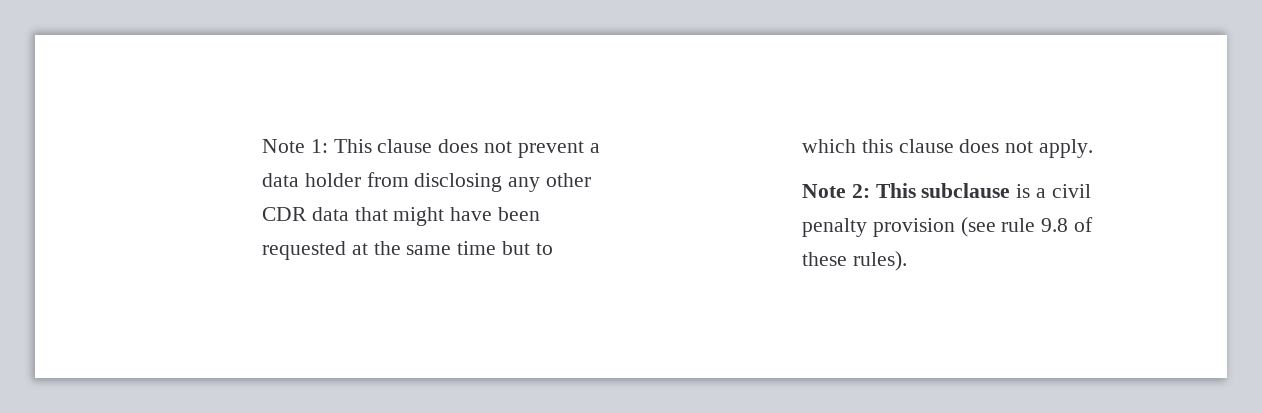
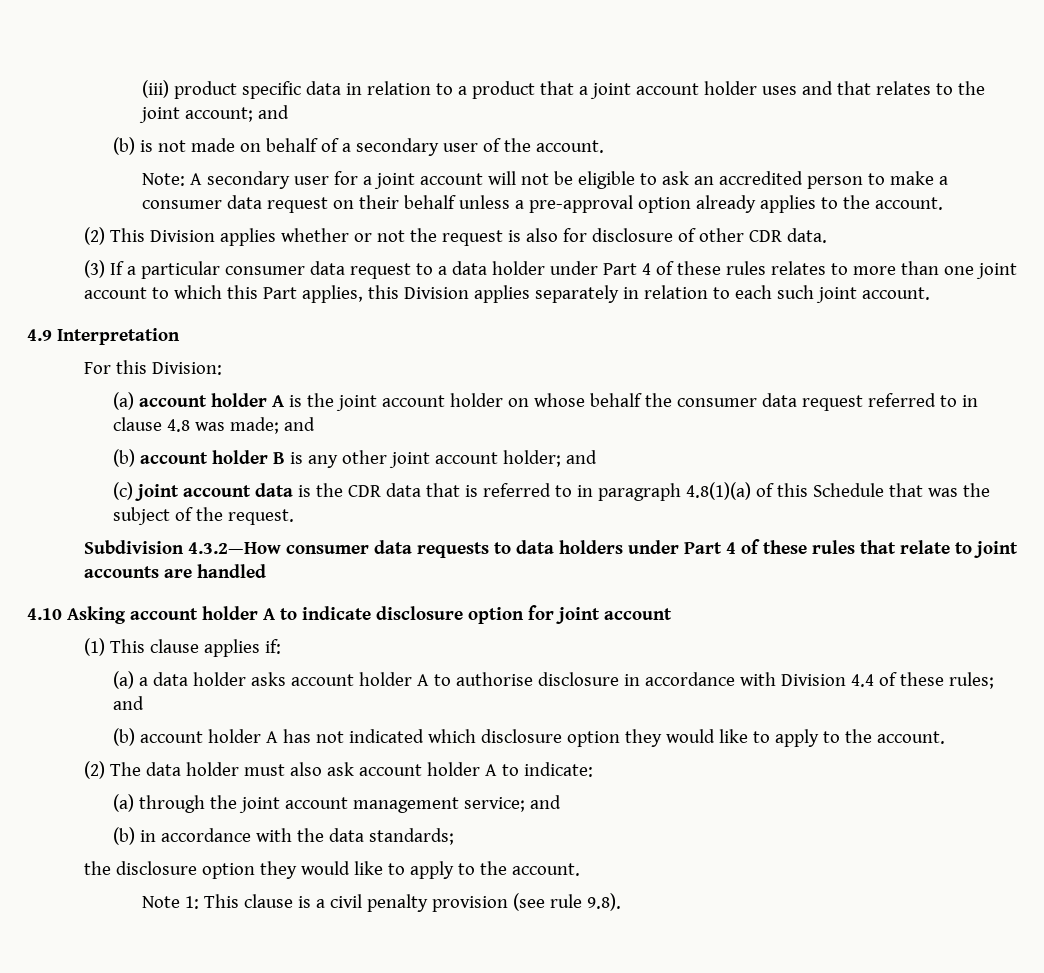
[261,139,600,158] [261,172,592,192] [261,207,541,226] [261,241,553,260] [801,139,1094,158] [801,183,1011,198] Note 1: This clause does not prevent a data holder from disclosing any other CDR data that might have been requested at the same time but to which this clause does not apply. // Note 2: This subclause -> [141,80,985,99] [138,105,289,123] [113,137,604,156] [141,171,948,189] [141,195,943,213] [84,227,828,246] [84,260,1018,279] [84,285,931,303] [27,328,180,345] [84,360,223,375] [113,392,978,411] [113,417,315,434] [113,449,597,468] [113,482,990,501] [113,507,294,525] [84,539,1019,558] [84,564,267,578] [27,605,672,624] [84,638,282,657] [113,671,994,689] [113,696,145,710] [113,728,945,747] [84,761,594,779] [113,794,561,813] [113,827,454,845] [84,861,581,879] [141,894,293,909] (iii) product specific data in relation to a product that a joint account holder uses and that relates to the joint account; and // (b) is not made on behalf of a secondary user of the account. // Note: A secondary user for a joint account will not be eligible to ask an accredited person to make a consumer data request on their behalf unless a pre-approval option already applies to the account. // (2) This Division applies whether or not the request is also for disclosure of other CDR data. // (3) If a particular consumer data request to a data holder under Part 4 of these rules relates to more than one joint account to which this Part applies, this Division applies separately in relation to each such joint account. // 4.9 Interpretation // For this Division: // (a) account holder A is the joint account holder on whose behalf the consumer data request referred to in clause 4.8 was made; and // (b) account holder B is any other joint account holder; and // (c) joint account data is the CDR data that is referred to in paragraph 4.8(1)(a) of this Schedule that was the subject of the request. // Subdivision 4.3.2—How consumer data requests to data holders under Part 4 of these rules that relate to joint accounts are handled // 4.10 Asking account holder A to indicate disclosure option for joint account // (1) This clause applies if: // (a) a data holder asks account holder A to authorise disclosure in accordance with Division 4.4 of these rules; and // (b) account holder A has not indicated which disclosure option they would like to apply to the account. // (2) The data holder must also ask account holder A to indicate: // (a) through the joint account management service; and // (b) in accordance with the data standards; // the disclosure option they would like to apply to the account. // Note 1: This clause
[1041,217,1094,232] [801,251,907,271] 9.8 of these rules). -> [586,893,621,911] 9.8).

